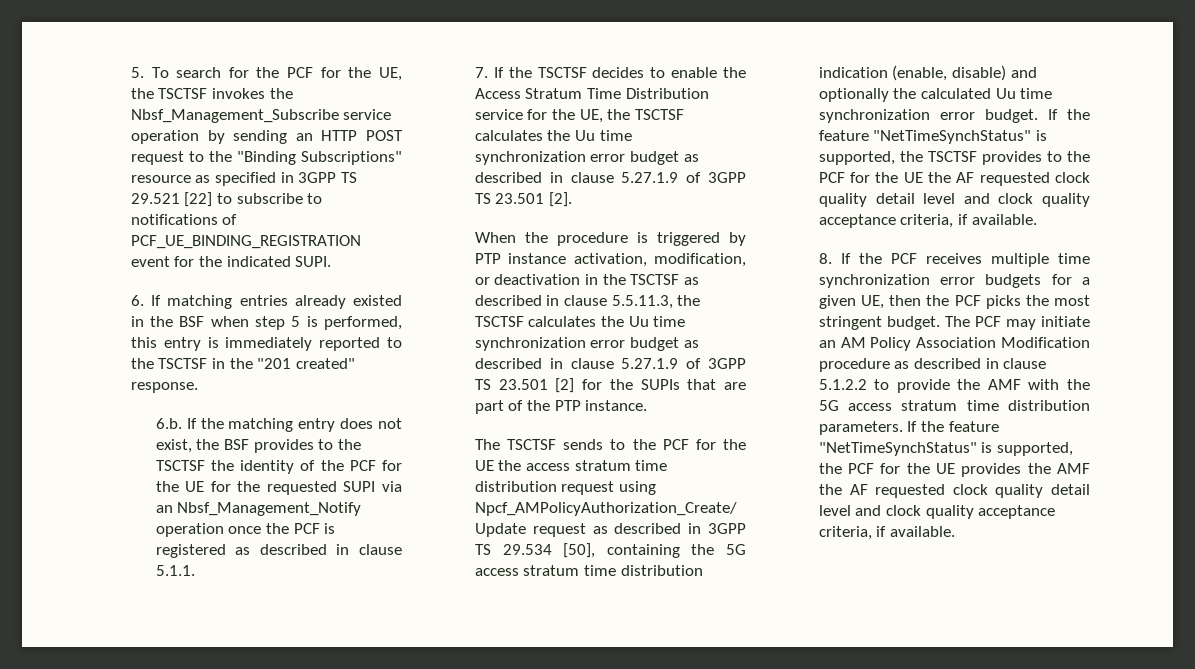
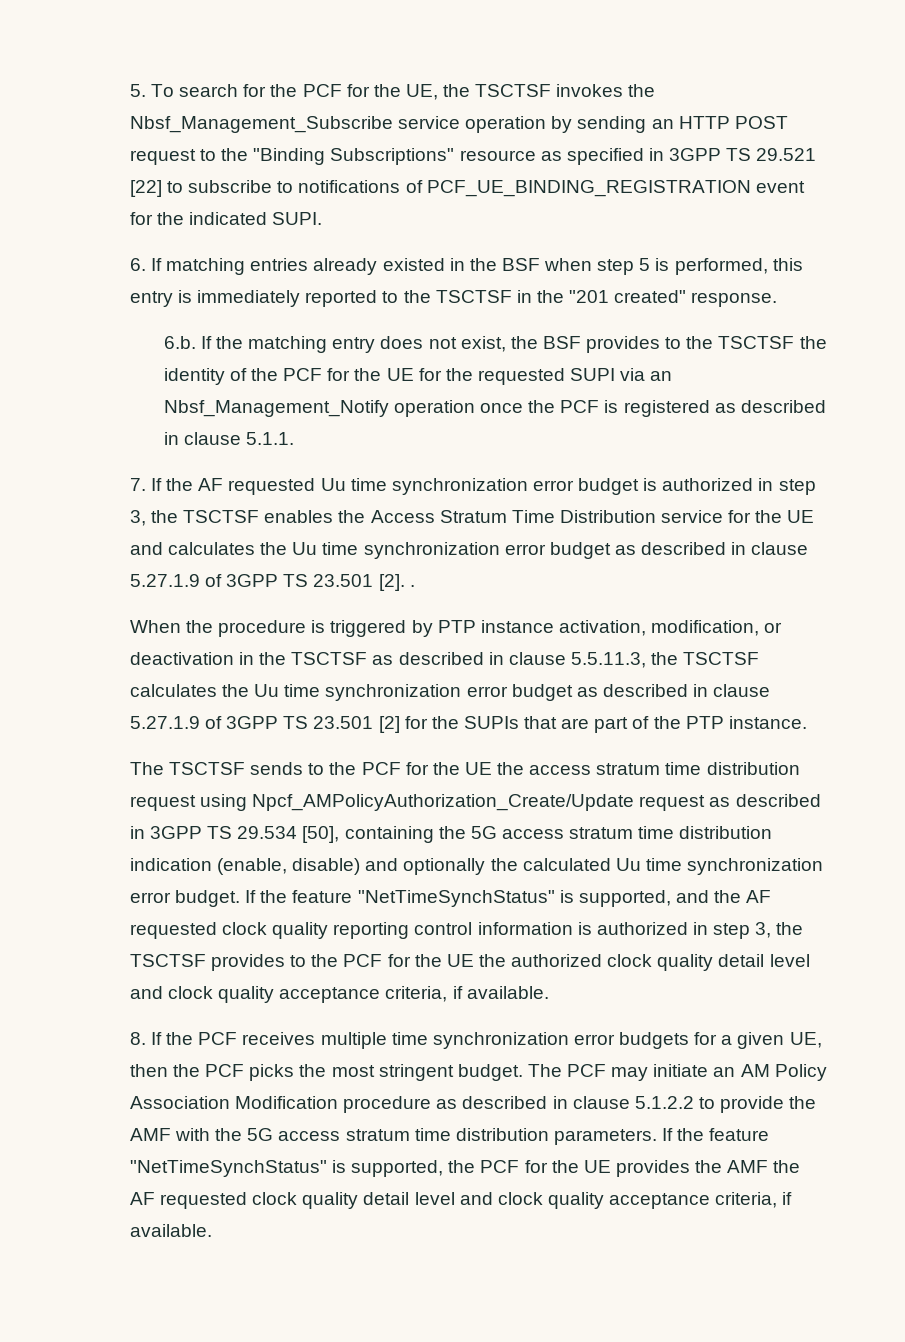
[537,67,718,78] TSCTSF decides to enable -> [198,478,816,495] [129,510,334,526] AF requested Uu time synchronization error budget is authorized in step 3, the TSCTSF enables
[579,109,684,123] UE, the TSCTSF -> [787,510,815,523] [129,542,163,555] UE and
(573, 199) none -> [409,585,415,587] .
(895, 158) none -> [675,890,772,903] [129,922,772,939] and the AF requested clock quality reporting control information is authorized in step 3,
[956,172,1050,186] AF requested -> [511,954,603,967] authorized

